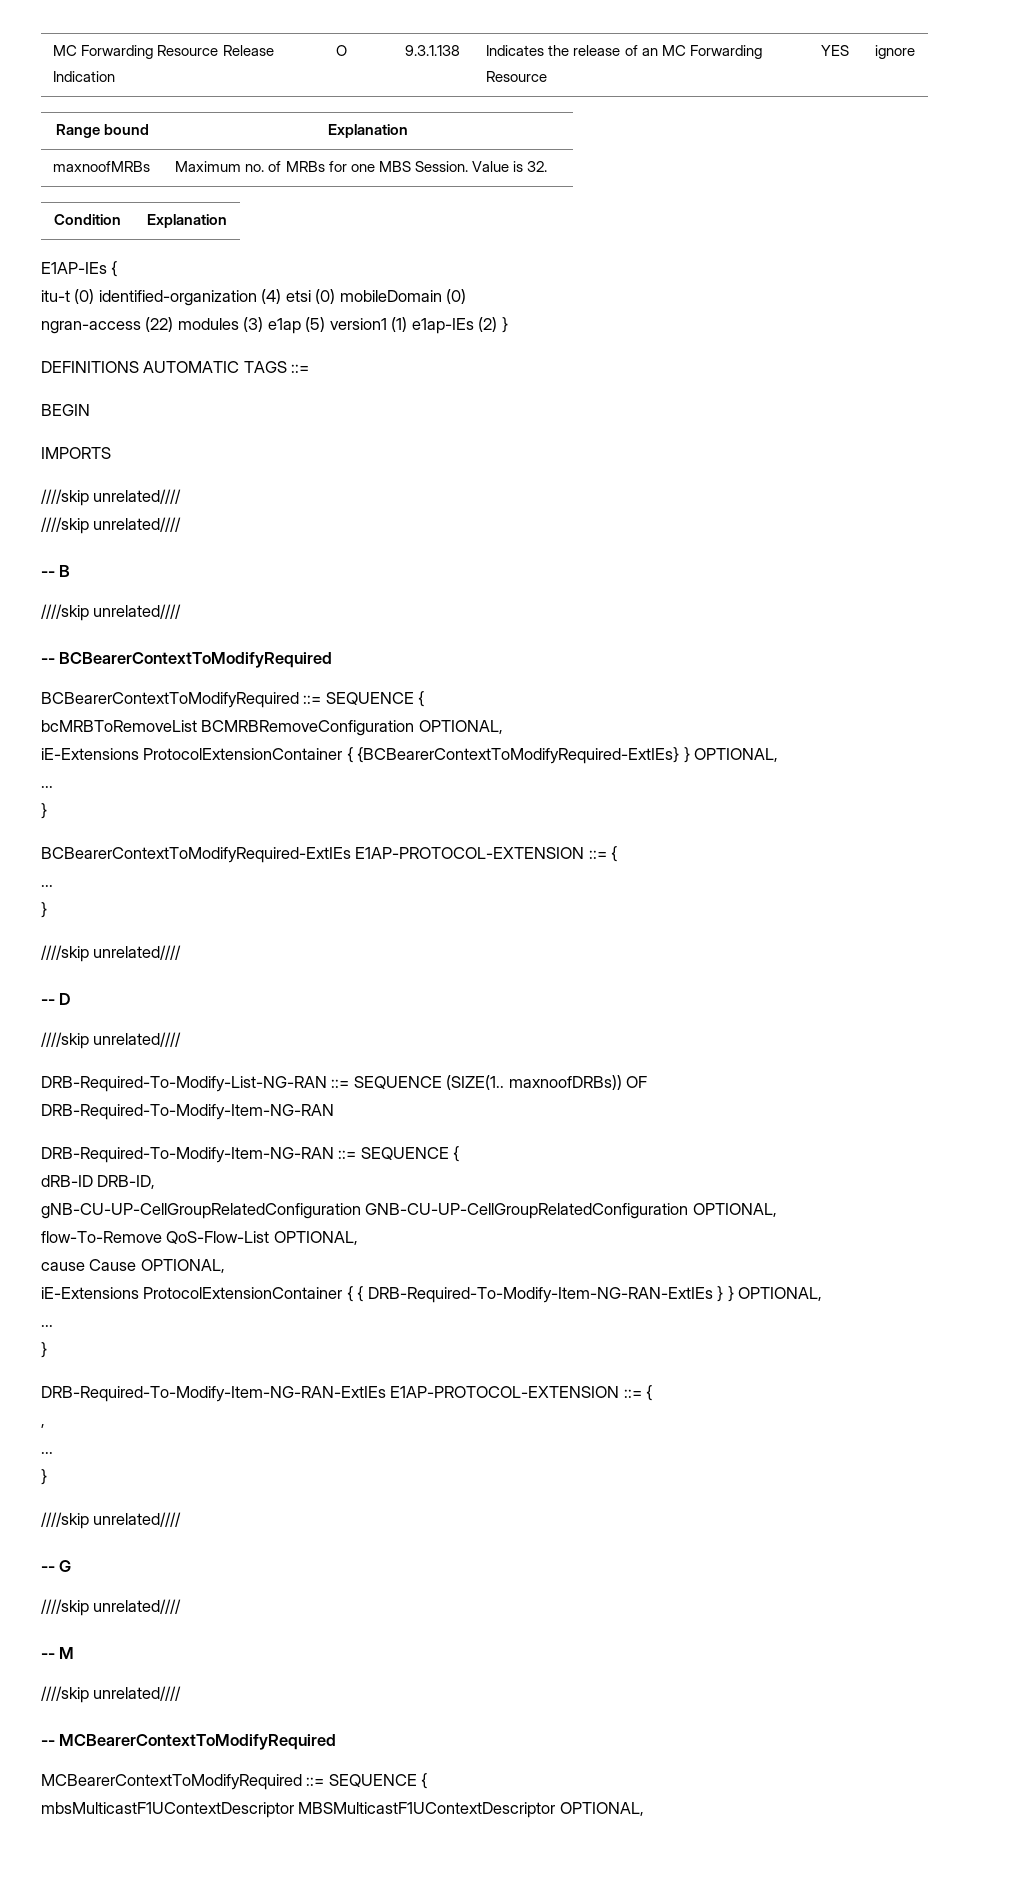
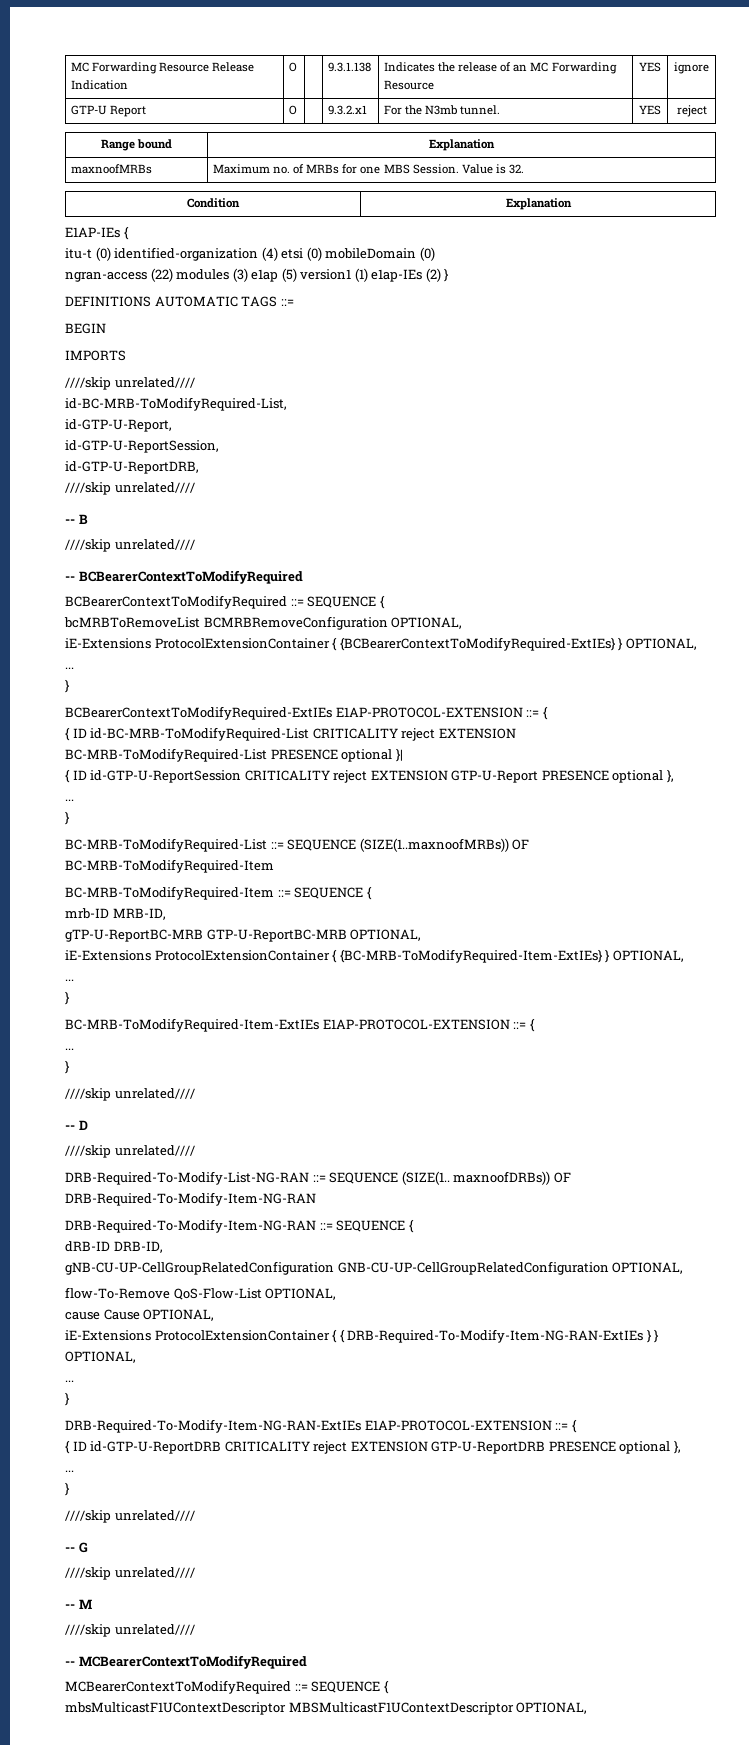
(915, 52) none -> [70,105,146,117] [288,105,297,115] [327,105,367,115] [383,105,501,115] [639,105,661,115] [676,105,707,117] // GTP-U Report | O | | 9.3.2.x1 | For the N3mb tunnel. | YES | reject
(182, 496) none -> [65,397,287,411] [65,419,172,432] [65,440,219,453] [65,461,199,474] // id-BC-MRB-ToModifyRequired-List, // id-GTP-U-Report, // id-GTP-U-ReportSession, // id-GTP-U-ReportDRB,
(618, 854) none -> [65,727,516,741] [65,748,403,762] [65,769,674,783] [65,799,74,801] [65,811,70,825] [65,838,530,852] [65,859,274,873] [65,886,372,900] [65,908,166,920] [65,929,422,942] [65,949,684,963] [65,979,74,981] [65,991,70,1005] [65,1018,535,1032] // { ID id-BC-MRB-ToModifyRequired-List CRITICALITY reject EXTENSION BC-MRB-ToModifyRequired-List PRESENCE optional }| // { ID id-GTP-U-ReportSession CRITICALITY reject EXTENSION GTP-U-Report PRESENCE optional }, // ... // } // BC-MRB-ToModifyRequired-List ::= SEQUENCE (SIZE(1..maxnoofMRBs)) OF BC-MRB-ToModifyRequired-Item // BC-MRB-ToModifyRequired-Item ::= SEQUENCE { // mrb-ID MRB-ID, // gTP-U-ReportBC-MRB GTP-U-ReportBC-MRB OPTIONAL, // iE-Extensions ProtocolExtensionContainer { {BC-MRB-ToModifyRequired-Item-ExtIEs} } OPTIONAL, // ... // } // BC-MRB-ToModifyRequired-Item-ExtIEs E1AP-PROTOCOL-EXTENSION ::= {
[41,1424,45,1428] , -> [65,1440,681,1454] { ID id-GTP-U-ReportDRB CRITICALITY reject EXTENSION GTP-U-ReportDRB PRESENCE optional },

